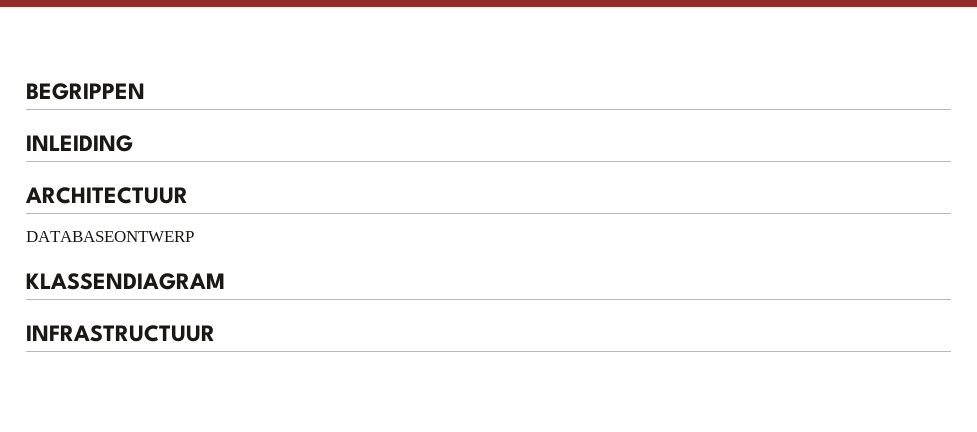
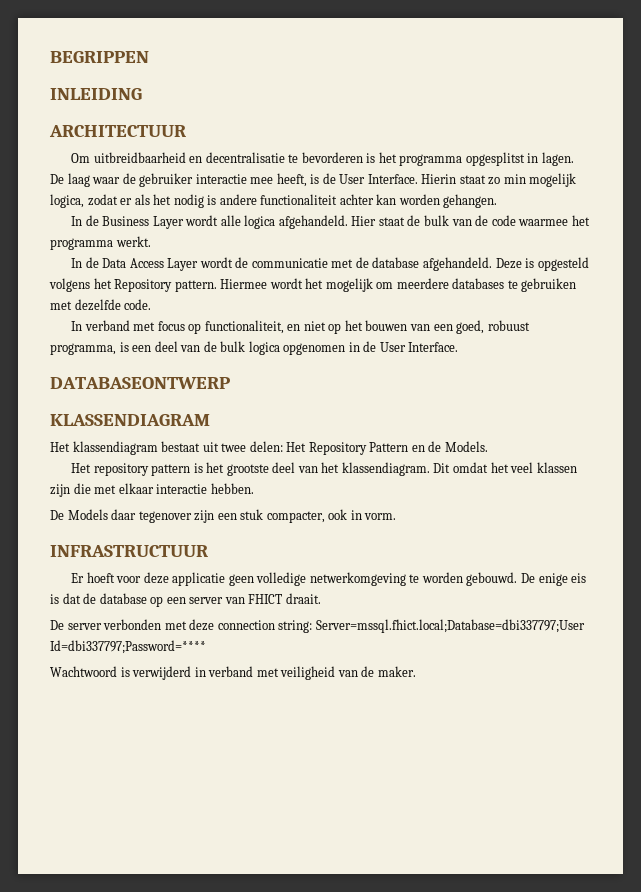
[26,231,194,242] [26,273,225,290] [26,325,215,342] DATABASEONTWERP // KLASSENDIAGRAM // INFRASTRUCTUUR -> [71,152,575,166] [50,173,577,187] [50,194,498,208] [71,215,590,229] [50,236,151,250] [71,257,589,271] [49,278,577,292] [50,299,152,311] [71,320,530,334] [50,341,459,355] [50,377,230,389] [50,414,210,426] [50,441,488,455] [71,462,577,476] [50,483,254,497] [50,509,397,523] [50,545,208,557] [71,572,587,586] [50,593,321,607] [50,619,585,633] [50,640,206,654] [50,666,416,680] Om uitbreidbaarheid en decentralisatie te bevorderen is het programma opgesplitst in lagen. De laag waar de gebruiker interactie mee heeft, is de User Interface. Hierin staat zo min mogelijk logica, zodat er als het nodig is andere functionaliteit achter kan worden gehangen. // In de Business Layer wordt alle logica afgehandeld. Hier staat de bulk van de code waarmee het programma werkt. // In de Data Access Layer wordt de communicatie met de database afgehandeld. Deze is opgesteld volgens het Repository pattern. Hiermee wordt het mogelijk om meerdere databases te gebruiken met dezelfde code. // In verband met focus op functionaliteit, en niet op het bouwen van een goed, robuust programma, is een deel van de bulk logica opgenomen in de User Interface. // DATABASEONTWERP // KLASSENDIAGRAM // Het klassendiagram bestaat uit twee delen: Het Repository Pattern en de Models. // Het repository pattern is het grootste deel van het klassendiagram. Dit omdat het veel klassen zijn die met elkaar interactie hebben. // De Models daar tegenover zijn een stuk compacter, ook in vorm. // INFRASTRUCTUUR // Er hoeft voor deze applicatie geen volledige netwerkomgeving te worden gebouwd. De enige eis is dat de database op een server van FHICT draait. // De server verbonden met deze connection string: Server=mssql.fhict.local;Database=dbi337797;User Id=dbi337797;Password=**** // Wachtwoord is verwijderd in verband met veiligheid van de maker.

